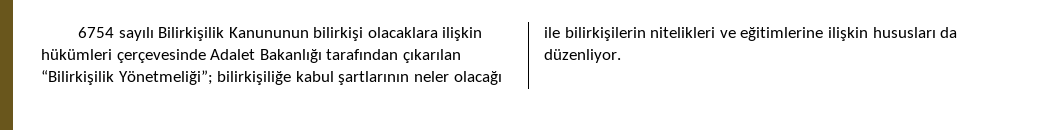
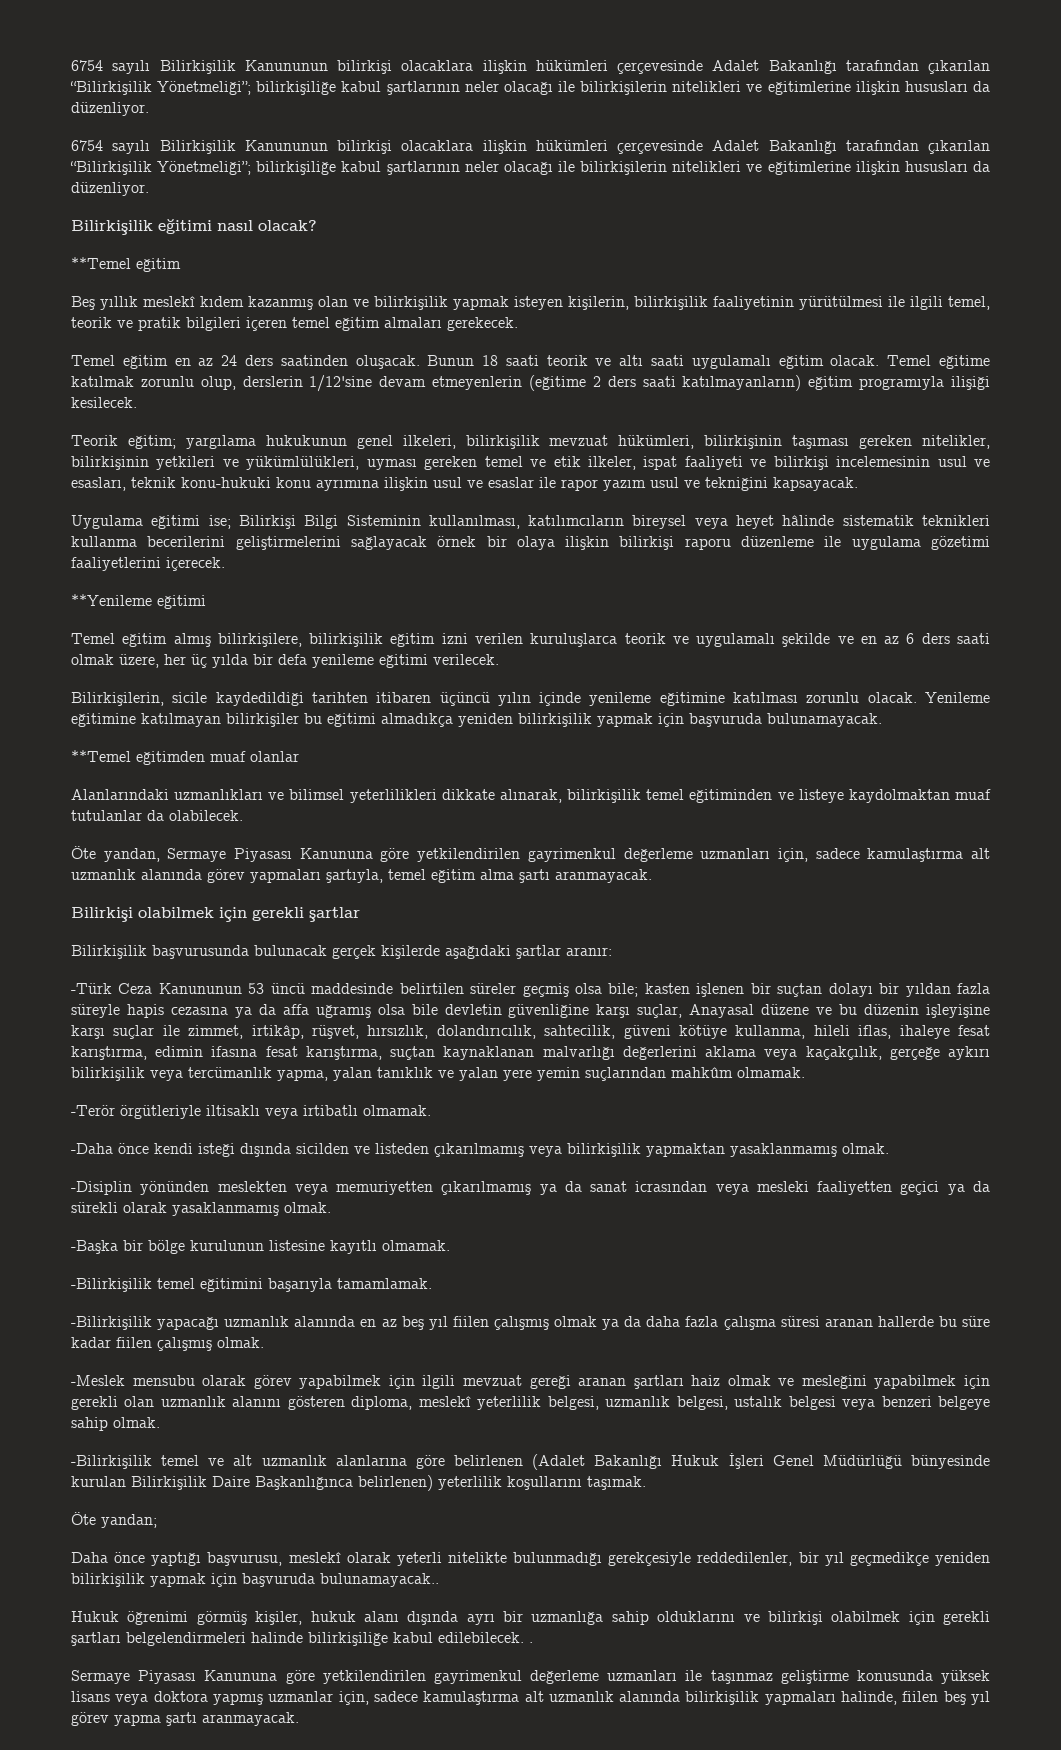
(621, 56) none -> [71,140,990,154] [70,161,990,175] [71,182,149,196] [71,219,317,235] [71,257,181,272] [71,296,990,310] [71,317,518,331] [71,355,990,369] [71,375,991,392] [71,397,137,408] [71,435,990,449] [71,456,990,470] [71,477,858,491] [71,515,990,529] [71,536,990,550] [71,557,225,571] [71,594,206,609] [71,633,991,647] [71,654,499,668] [71,692,990,706] [71,713,882,727] [71,750,299,765] [71,789,992,803] [71,810,243,821] [71,846,991,862] [71,869,652,883] [71,907,360,922] [71,945,612,959] [71,983,991,997] [71,1004,991,1018] [71,1025,990,1039] [71,1046,991,1060] [71,1067,805,1081] [71,1105,431,1119] [71,1143,889,1157] [71,1181,990,1195] [71,1202,331,1216] [71,1240,450,1254] [71,1278,432,1292] [71,1316,991,1330] [71,1337,264,1351] [71,1375,990,1389] [71,1396,991,1410] [71,1417,160,1431] [71,1453,990,1470] [71,1475,646,1491] [71,1512,157,1528] [71,1552,990,1566] [71,1573,439,1587] [71,1611,990,1625] [71,1632,533,1646] [71,1670,990,1684] [71,1691,990,1705] [71,1712,299,1726] // 6754 sayılı Bilirkişilik Kanununun bilirkişi olacaklara ilişkin hükümleri çerçevesinde Adalet Bakanlığı tarafından çıkarılan “Bilirkişilik Yönetmeliği”; bilirkişiliğe kabul şartlarının neler olacağı ile bilirkişilerin nitelikleri ve eğitimlerine ilişkin hususları da düzenliyor. // Bilirkişilik eğitimi nasıl olacak? // **Temel eğitim // Beş yıllık meslekî kıdem kazanmış olan ve bilirkişilik yapmak isteyen kişilerin, bilirkişilik faaliyetinin yürütülmesi ile ilgili temel, teorik ve pratik bilgileri içeren temel eğitim almaları gerekecek. // Temel eğitim en az 24 ders saatinden oluşacak. Bunun 18 saati teorik ve altı saati uygulamalı eğitim olacak. Temel eğitime katılmak zorunlu olup, derslerin 1/12'sine devam etmeyenlerin (eğitime 2 ders saati katılmayanların) eğitim programıyla ilişiği kesilecek. // Teorik eğitim; yargılama hukukunun genel ilkeleri, bilirkişilik mevzuat hükümleri, bilirkişinin taşıması gereken nitelikler, bilirkişinin yetkileri ve yükümlülükleri, uyması gereken temel ve etik ilkeler, ispat faaliyeti ve bilirkişi incelemesinin usul ve esasları, teknik konu-hukuki konu ayrımına ilişkin usul ve esaslar ile rapor yazım usul ve tekniğini kapsayacak. // Uygulama eğitimi ise; Bilirkişi Bilgi Sisteminin kullanılması, katılımcıların bireysel veya heyet hâlinde sistematik teknikleri kullanma becerilerini geliştirmelerini sağlayacak örnek bir olaya ilişkin bilirkişi raporu düzenleme ile uygulama gözetimi faaliyetlerini içerecek. // **Yenileme eğitimi // Temel eğitim almış bilirkişilere, bilirkişilik eğitim izni verilen kuruluşlarca teorik ve uygulamalı şekilde ve en az 6 ders saati olmak üzere, her üç yılda bir defa yenileme eğitimi verilecek. // Bilirkişilerin, sicile kaydedildiği tarihten itibaren üçüncü yılın içinde yenileme eğitimine katılması zorunlu olacak. Yenileme eğitimine katılmayan bilirkişiler bu eğitimi almadıkça yeniden bilirkişilik yapmak için başvuruda bulunamayacak. // **Temel eğitimden muaf olanlar // Alanlarındaki uzmanlıkları ve bilimsel yeterlilikleri dikkate alınarak, bilirkişilik temel eğitiminden ve listeye kaydolmaktan muaf tutulanlar da olabilecek. // Öte yandan, Sermaye Piyasası Kanununa göre yetkilendirilen gayrimenkul değerleme uzmanları için, sadece kamulaştırma alt uzmanlık alanında görev yapmaları şartıyla, temel eğitim alma şartı aranmayacak. // Bilirkişi olabilmek için gerekli şartlar // Bilirkişilik başvurusunda bulunacak gerçek kişilerde aşağıdaki şartlar aranır: // -Türk Ceza Kanununun 53 üncü maddesinde belirtilen süreler geçmiş olsa bile; kasten işlenen bir suçtan dolayı bir yıldan fazla süreyle hapis cezasına ya da affa uğramış olsa bile devletin güvenliğine karşı suçlar, Anayasal düzene ve bu düzenin işleyişine karşı suçlar ile zimmet, irtikâp, rüşvet, hırsızlık, dolandırıcılık, sahtecilik, güveni kötüye kullanma, hileli iflas, ihaleye fesat karıştırma, edimin ifasına fesat karıştırma, suçtan kaynaklanan malvarlığı değerlerini aklama veya kaçakçılık, gerçeğe aykırı bilirkişilik veya tercümanlık yapma, yalan tanıklık ve yalan yere yemin suçlarından mahkûm olmamak. // -Terör örgütleriyle iltisaklı veya irtibatlı olmamak. // -Daha önce kendi isteği dışında sicilden ve listeden çıkarılmamış veya bilirkişilik yapmaktan yasaklanmamış olmak. // -Disiplin yönünden meslekten veya memuriyetten çıkarılmamış ya da sanat icrasından veya mesleki faaliyetten geçici ya da sürekli olarak yasaklanmamış olmak. // -Başka bir bölge kurulunun listesine kayıtlı olmamak. // -Bilirkişilik temel eğitimini başarıyla tamamlamak. // -Bilirkişilik yapacağı uzmanlık alanında en az beş yıl fiilen çalışmış olmak ya da daha fazla çalışma süresi aranan hallerde bu süre kadar fiilen çalışmış olmak. // -Meslek mensubu olarak görev yapabilmek için ilgili mevzuat gereği aranan şartları haiz olmak ve mesleğini yapabilmek için gerekli olan uzmanlık alanını gösteren diploma, meslekî yeterlilik belgesi, uzmanlık belgesi, ustalık belgesi veya benzeri belgeye sahip olmak. // -Bilirkişilik temel ve alt uzmanlık alanlarına göre belirlenen (Adalet Bakanlığı Hukuk İşleri Genel Müdürlüğü bünyesinde kurulan Bilirkişilik Daire Başkanlığınca belirlenen) yeterlilik koşullarını taşımak. // Öte yandan; // Daha önce yaptığı başvurusu, meslekî olarak yeterli nitelikte bulunmadığı gerekçesiyle reddedilenler, bir yıl geçmedikçe yeniden bilirkişilik yapmak için başvuruda bulunamayacak.. // Hukuk öğrenimi görmüş kişiler, hukuk alanı dışında ayrı bir uzmanlığa sahip olduklarını ve bilirkişi olabilmek için gerekli şartları belgelendirmeleri halinde bilirkişiliğe kabul edilebilecek. . // Sermaye Piyasası Kanununa göre yetkilendirilen gayrimenkul değerleme uzmanları ile taşınmaz geliştirme konusunda yüksek lisans veya doktora yapmış uzmanlar için, sadece kamulaştırma alt uzmanlık alanında bilirkişilik yapmaları halinde, fiilen beş yıl görev yapma şartı aranmayacak.

